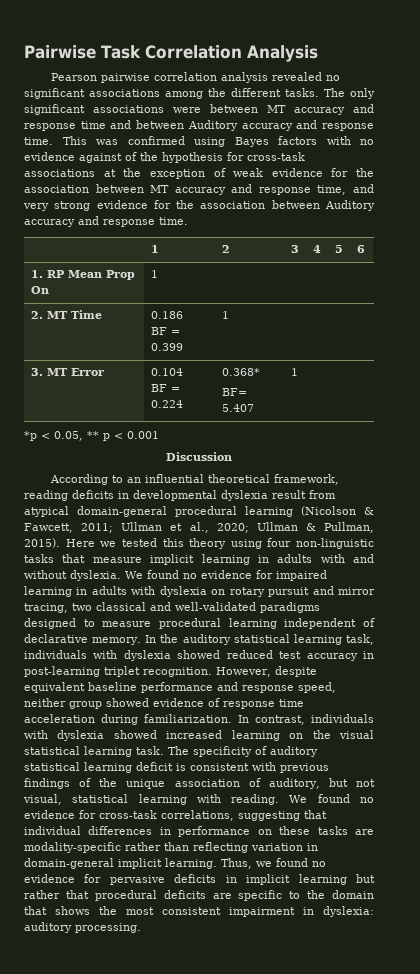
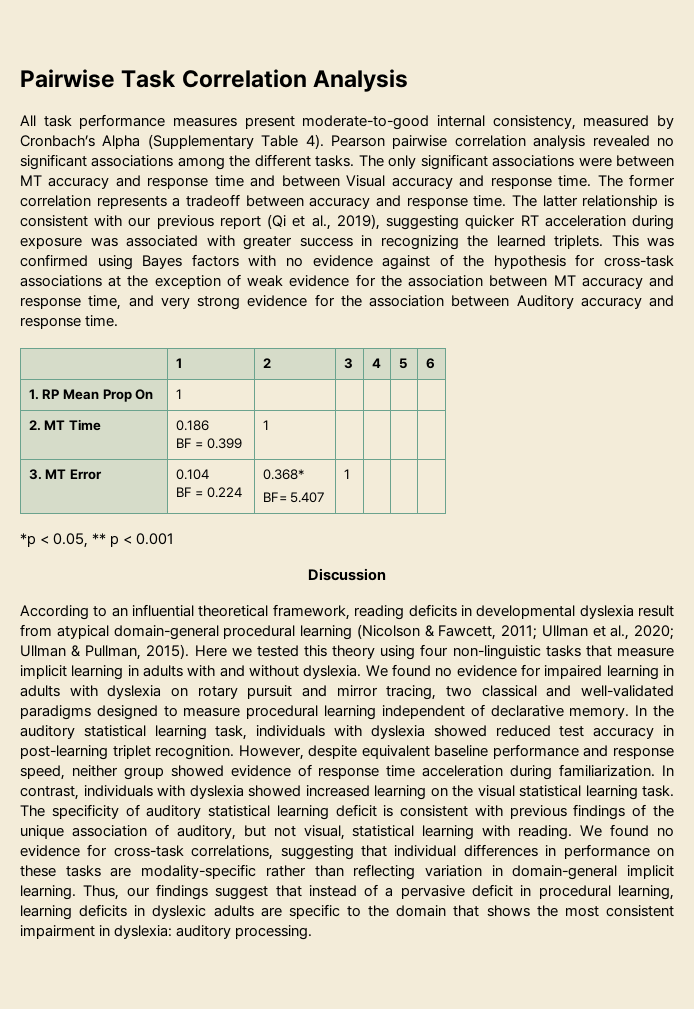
(318, 53) none -> [20,114,674,130] [20,134,324,149] All task performance measures present moderate-to-good internal consistency, measured by Cronbach’s Alpha (Supplementary Table 4).
[187,120,374,131] [24,137,53,145] Auditory accuracy and response time. -> [346,174,675,189] [20,194,674,209] [20,214,674,230] [20,235,603,250] Visual accuracy and response time. The former correlation represents a tradeoff between accuracy and response time. The latter relationship is consistent with our previous report (Qi et al., 2019), suggesting quicker RT acceleration during exposure was associated with greater success in recognizing the learned triplets.
[256,858,326,867] [24,874,375,885] [24,890,206,901] we found no evidence for pervasive deficits in implicit learning but rather that procedural deficits -> [126,884,674,900] [20,904,254,920] our findings suggest that instead of a pervasive deficit in procedural learning, learning deficits in dyslexic adults

